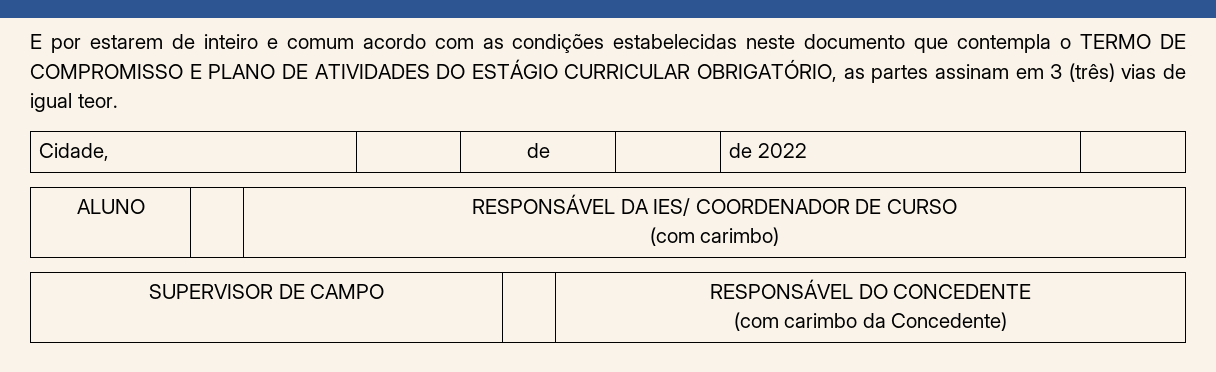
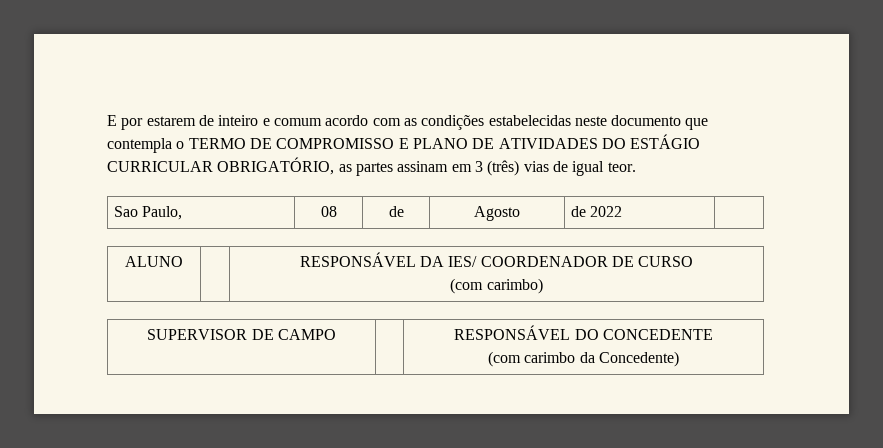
[39,143,110,161] Cidade, | -> [114,206,183,220] [320,206,337,217] Sao Paulo, | 08
(550, 150) none -> [474,206,520,221] Agosto

